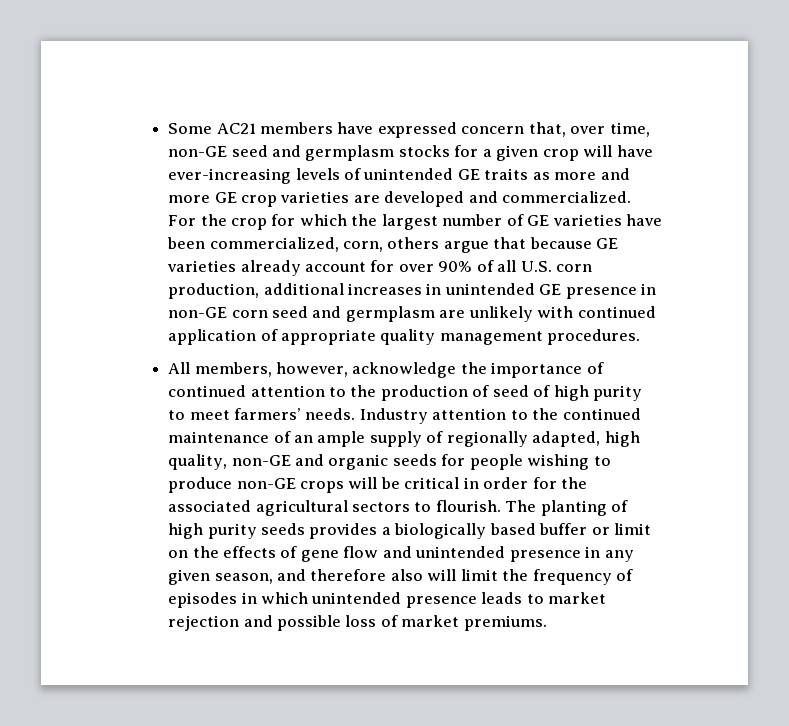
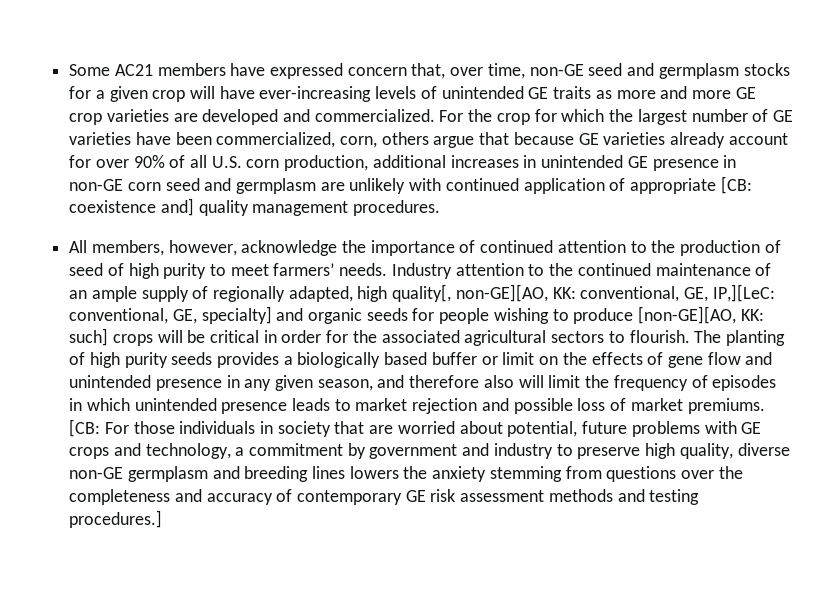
(377, 337) none -> [720,176,752,194] [69,198,194,216] [CB: coexistence and]
[168,454,291,470] quality, non-GE -> [392,284,775,302] [69,306,272,324] quality[, non-GE][AO, KK: conventional, GE, IP,][LeC: conventional, GE, specialty]
[236,478,296,489] non-GE -> [638,306,764,324] [69,328,109,346] [non-GE][AO, KK: such]
(547, 623) none -> [69,419,762,437] [69,443,790,459] [69,466,743,482] [69,489,700,505] [69,510,163,528] [CB: For those individuals in society that are worried about potential, future problems with GE crops and technology, a commitment by government and industry to preserve high quality, diverse non-GE germplasm and breeding lines lowers the anxiety stemming from questions over the completeness and accuracy of contemporary GE risk assessment methods and testing procedures.]

